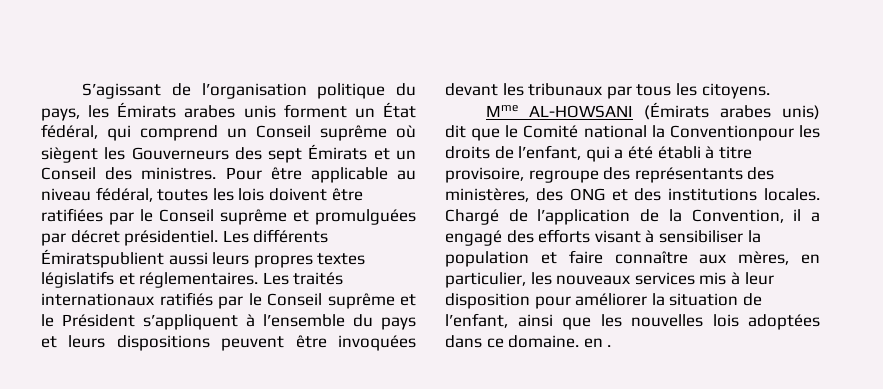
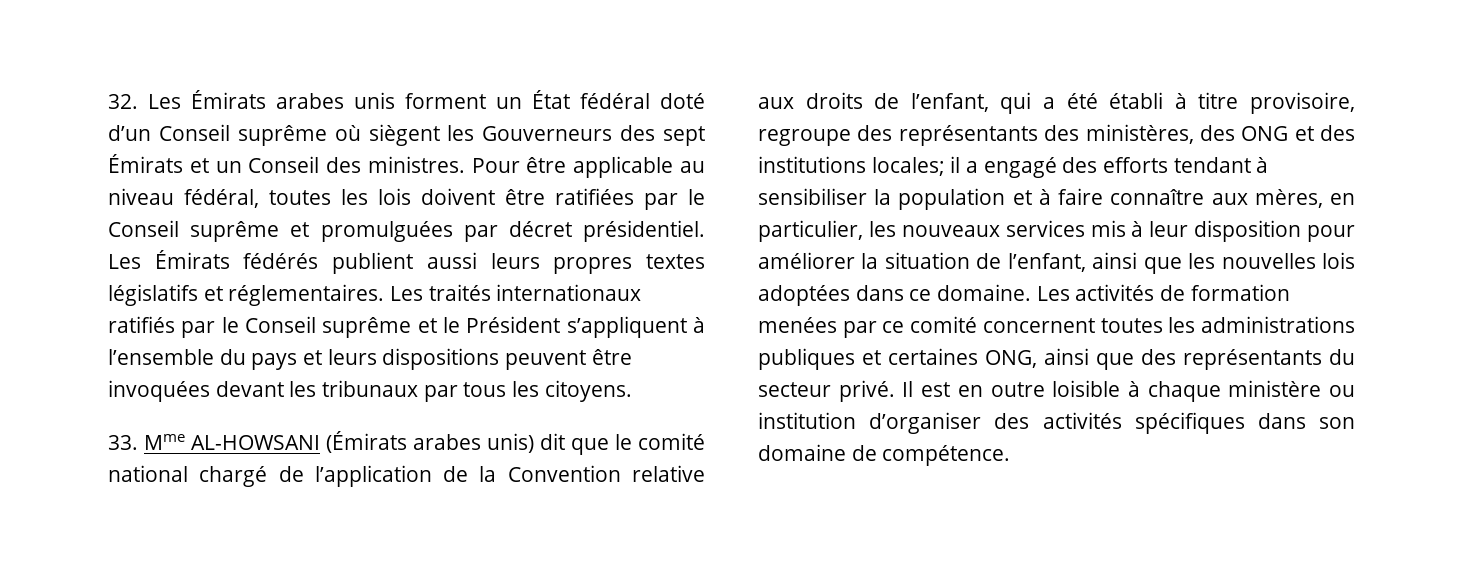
[82,83,416,99] [41,105,110,121] S’agissant de l’organisation politique du pays, les -> [108,94,181,109] 32. Les
[41,124,247,141] fédéral, qui comprend un -> [580,93,705,109] [108,125,151,141] fédéral doté d’un
[253,229,329,243] [41,249,164,268] différents Émiratspublient -> [154,250,414,274] Émirats fédérés publient
(770, 91) none -> [108,435,138,450] 33.
[523,125,820,141] Comité national la Conventionpour les -> [638,433,705,450] [108,465,705,487] [758,97,794,109] comité national chargé de l’application de la Convention relative aux
[764,188,820,201] [445,209,784,225] locales. Chargé de l’application de la Convention, -> [871,157,945,176] locales;
[594,230,641,243] visant -> [1173,157,1251,173] tendant
(557, 258) none -> [1038,189,1051,205] à
[583,338,612,348] en . -> [1036,284,1290,301] [758,316,1355,338] [758,348,1355,370] [758,380,1355,402] [758,412,1355,434] [758,444,1011,466] Les activités de formation menées par ce comité concernent toutes les administrations publiques et certaines ONG, ainsi que des représentants du secteur privé. Il est en outre loisible à chaque ministère ou institution d’organiser des activités spécifiques dans son domaine de compétence.

